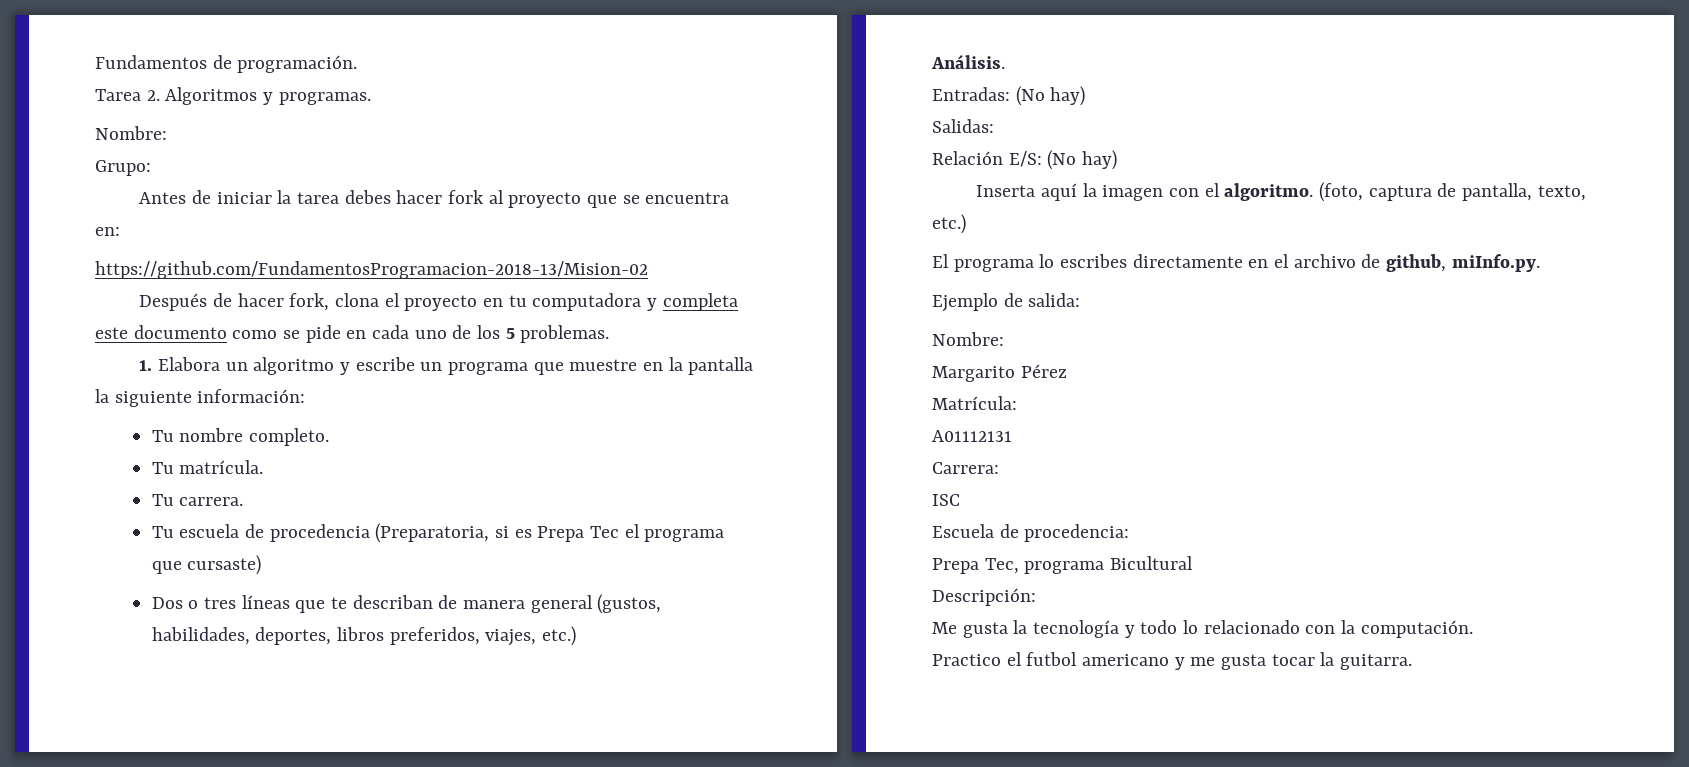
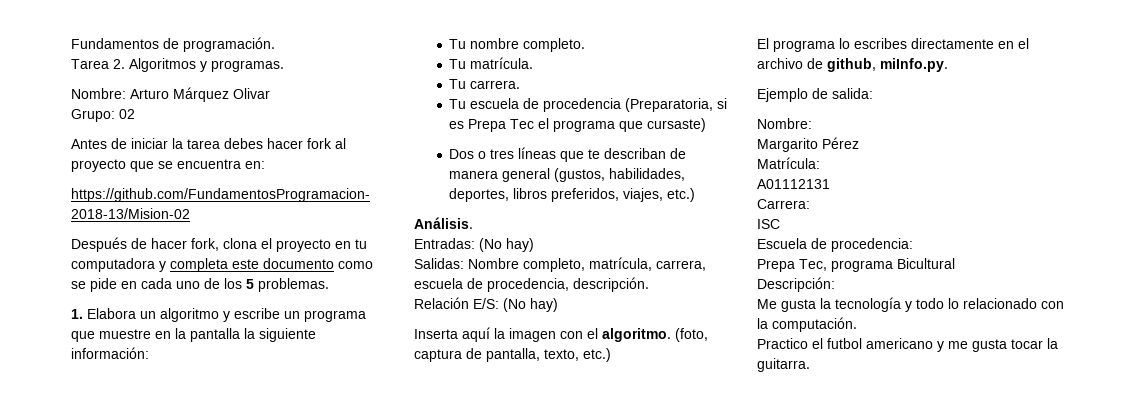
(167, 133) none -> [130,87,270,102] Arturo Márquez Olivar
(151, 168) none -> [119,109,135,119] 02
(994, 126) none -> [468,257,706,272] [414,277,649,292] Nombre completo, matrícula, carrera, escuela de procedencia, descripción.

